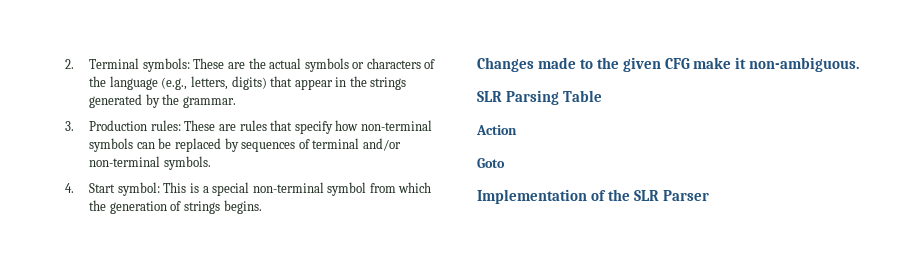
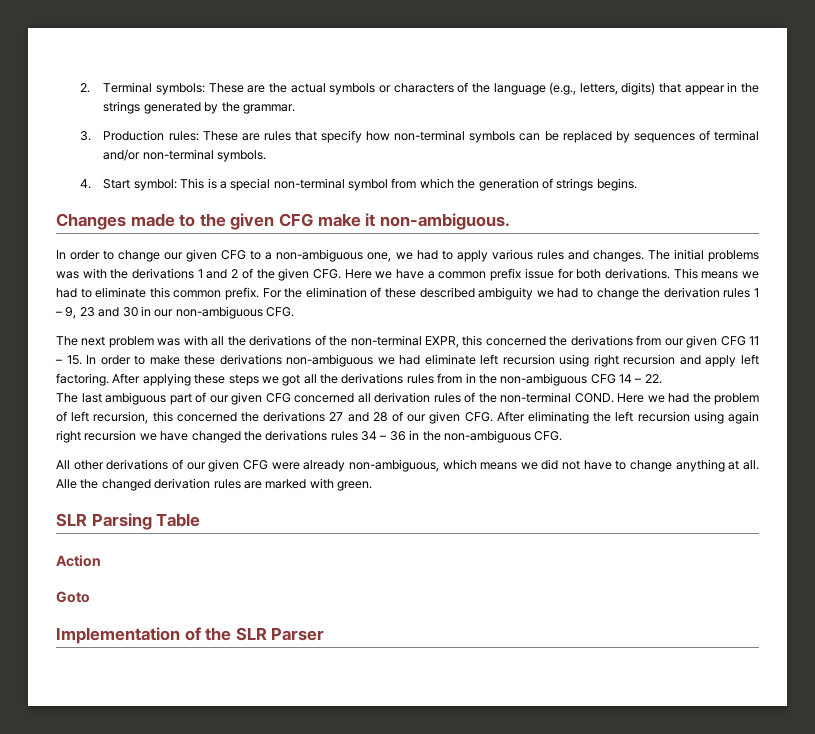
(860, 64) none -> [56,249,759,262] [56,268,759,281] [56,287,760,300] [55,306,294,319] [56,335,760,348] [55,354,759,367] [56,373,662,386] [56,392,759,405] [56,411,760,424] [56,430,563,443] [56,459,759,472] [56,478,372,491] // In order to change our given CFG to a non-ambiguous one, we had to apply various rules and changes. The initial problems was with the derivations 1 and 2 of the given CFG. Here we have a common prefix issue for both derivations. This means we had to eliminate this common prefix. For the elimination of these described ambiguity we had to change the derivation rules 1 – 9, 23 and 30 in our non-ambiguous CFG. // The next problem was with all the derivations of the non-terminal EXPR, this concerned the derivations from our given CFG 11 – 15. In order to make these derivations non-ambiguous we had eliminate left recursion using right recursion and apply left factoring. After applying these steps we got all the derivations rules from in the non-ambiguous CFG 14 – 22. // The last ambiguous part of our given CFG concerned all derivation rules of the non-terminal COND. Here we had the problem of left recursion, this concerned the derivations 27 and 28 of our given CFG. After eliminating the left recursion using again right recursion we have changed the derivations rules 34 – 36 in the non-ambiguous CFG. // All other derivations of our given CFG were already non-ambiguous, which means we did not have to change anything at all. Alle the changed derivation rules are marked with green.

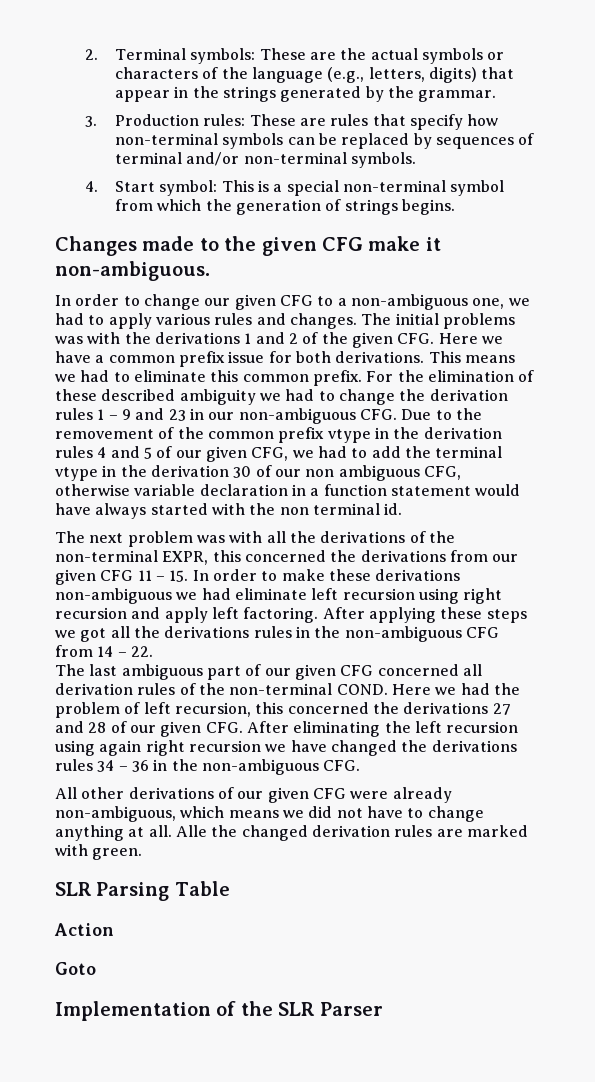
[65,307,138,319] 9, 23 and 30 -> [121,408,186,421] 9 and 23
(294, 312) none -> [401,408,482,420] [55,427,502,443] [55,446,503,462] [55,465,461,481] [55,484,521,496] [55,503,403,519] Due to the removement of the common prefix vtype in the derivation rules 4 and 5 of our given CFG, we had to add the terminal vtype in the derivation 30 of our non ambiguous CFG, otherwise variable declaration in a function statement would have always started with the non terminal id.
[437,373,463,384] from -> (292, 632) none
(616, 379) none -> [55,645,93,657] from

